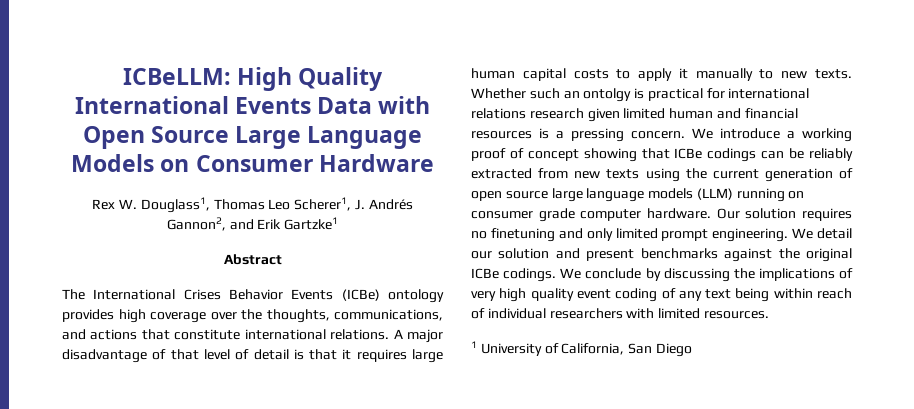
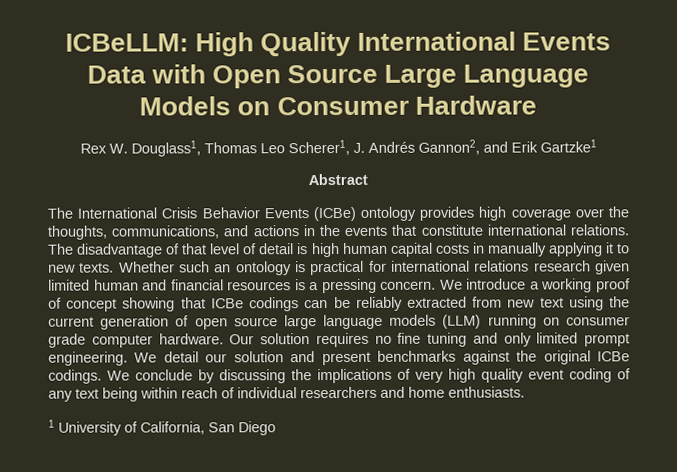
[183,289,221,300] Crises -> [161,207,198,219] Crisis
(138, 334) none -> [302,224,388,237] in the events
[393,329,443,343] A major -> [48,243,74,255] The
[309,349,444,363] [471,68,753,81] that it requires large human capital costs to apply it manually -> [311,242,614,258] high human capital costs in manually applying it
[583,88,632,102] ontolgy -> [235,261,292,276] ontology
[606,169,640,179] texts -> [539,297,564,308] text
[490,228,555,242] finetuning -> [397,332,467,347] fine tuning
[626,308,769,319] with limited resources. -> [380,386,525,398] and home enthusiasts.

